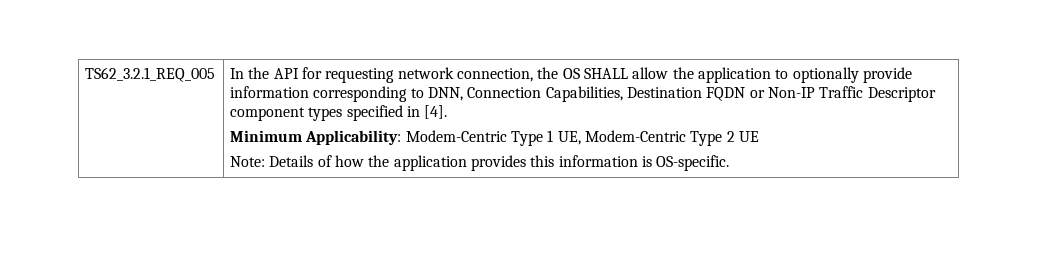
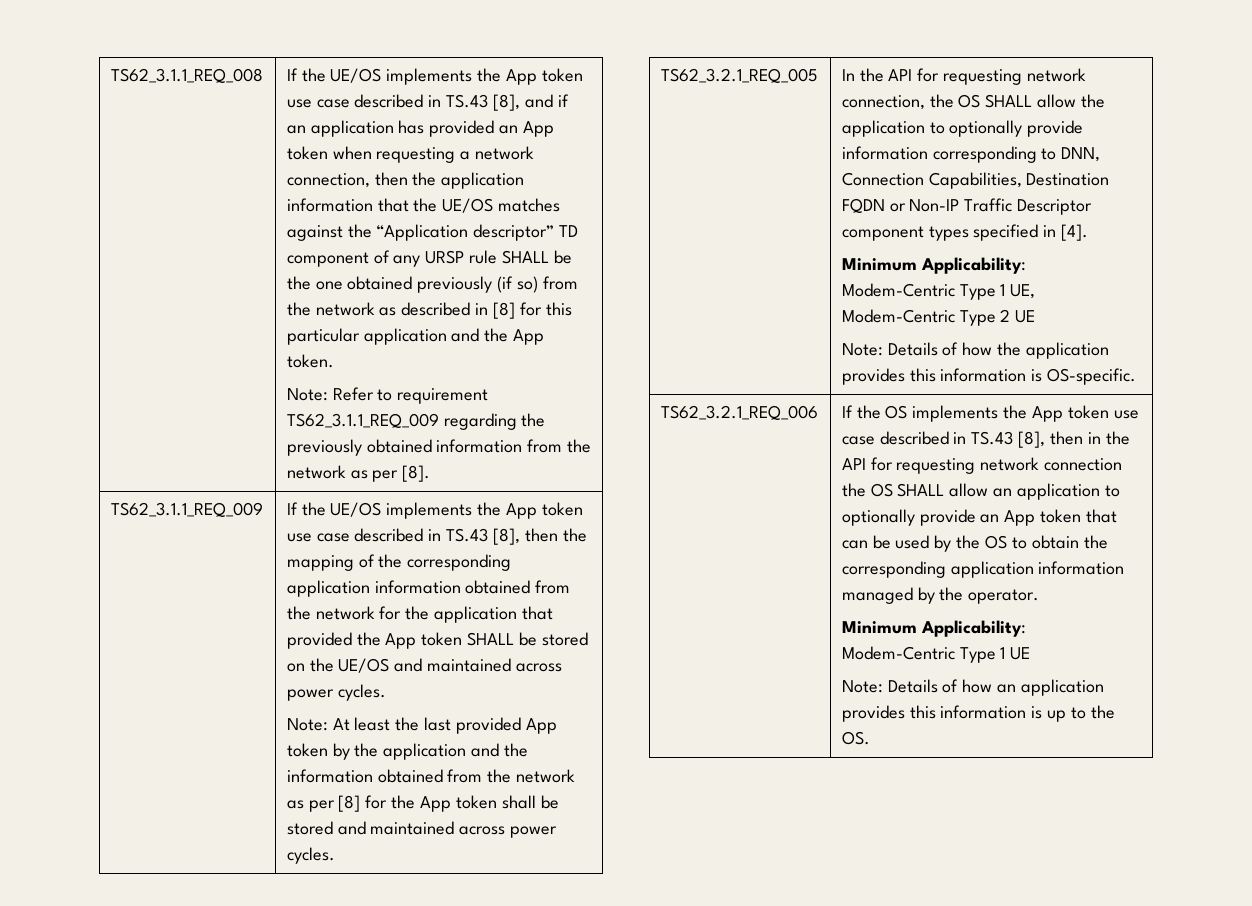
(85, 74) none -> [110,68,263,83] [286,68,583,85] [286,94,569,111] [286,120,554,137] [286,146,535,163] [286,172,525,189] [286,198,561,213] [286,224,579,241] [286,250,572,267] [286,276,578,293] [286,302,572,319] [286,328,545,345] [286,354,334,368] [286,387,489,404] [286,413,546,430] [286,439,592,456] [286,465,431,482] [110,502,263,517] [286,502,583,519] [286,528,587,545] [286,554,512,571] [286,580,571,597] [286,606,553,623] [286,632,588,649] [286,658,562,673] [286,684,386,701] [286,717,557,734] [286,743,528,760] [286,769,576,783] [286,795,559,812] [286,821,558,838] [286,847,335,864] TS62_3.1.1_REQ_008 | If the UE/OS implements the App token use case described in TS.43 [8], and if an application has provided an App token when requesting a network connection, then the application information that the UE/OS matches against the “Application descriptor” TD component of any URSP rule SHALL be the one obtained previously (if so) from the network as described in [8] for this particular application and the App token. // Note: Refer to requirement TS62_3.1.1_REQ_009 regarding the previously obtained information from the network as per [8]. // TS62_3.1.1_REQ_009 | If the UE/OS implements the App token use case described in TS.43 [8], then the mapping of the corresponding application information obtained from the network for the application that provided the App token SHALL be stored on the UE/OS and maintained across power cycles. // Note: At least the last provided App token by the application and the information obtained from the network as per [8] for the App token shall be stored and maintained across power cycles. //
(730, 163) none -> [660,405,818,420] [841,405,1139,422] [841,431,1130,448] [841,457,1123,474] [841,483,1120,500] [841,509,1117,526] [841,535,1108,552] [841,561,1125,578] [841,587,1040,604] [841,620,1026,637] [841,646,1031,663] [841,679,1104,696] [841,705,1115,722] [841,731,870,745] // TS62_3.2.1_REQ_006 | If the OS implements the App token use case described in TS.43 [8], then in the API for requesting network connection the OS SHALL allow an application to optionally provide an App token that can be used by the OS to obtain the corresponding application information managed by the operator. // Minimum Applicability: Modem-Centric Type 1 UE // Note: Details of how an application provides this information is up to the OS.

